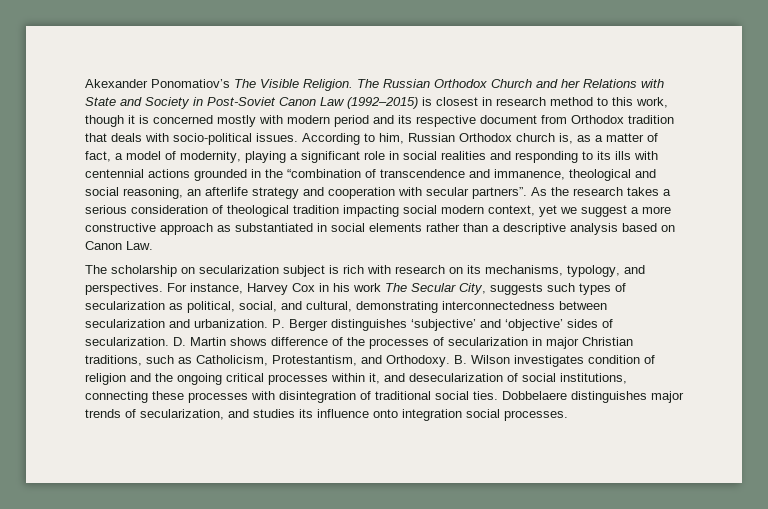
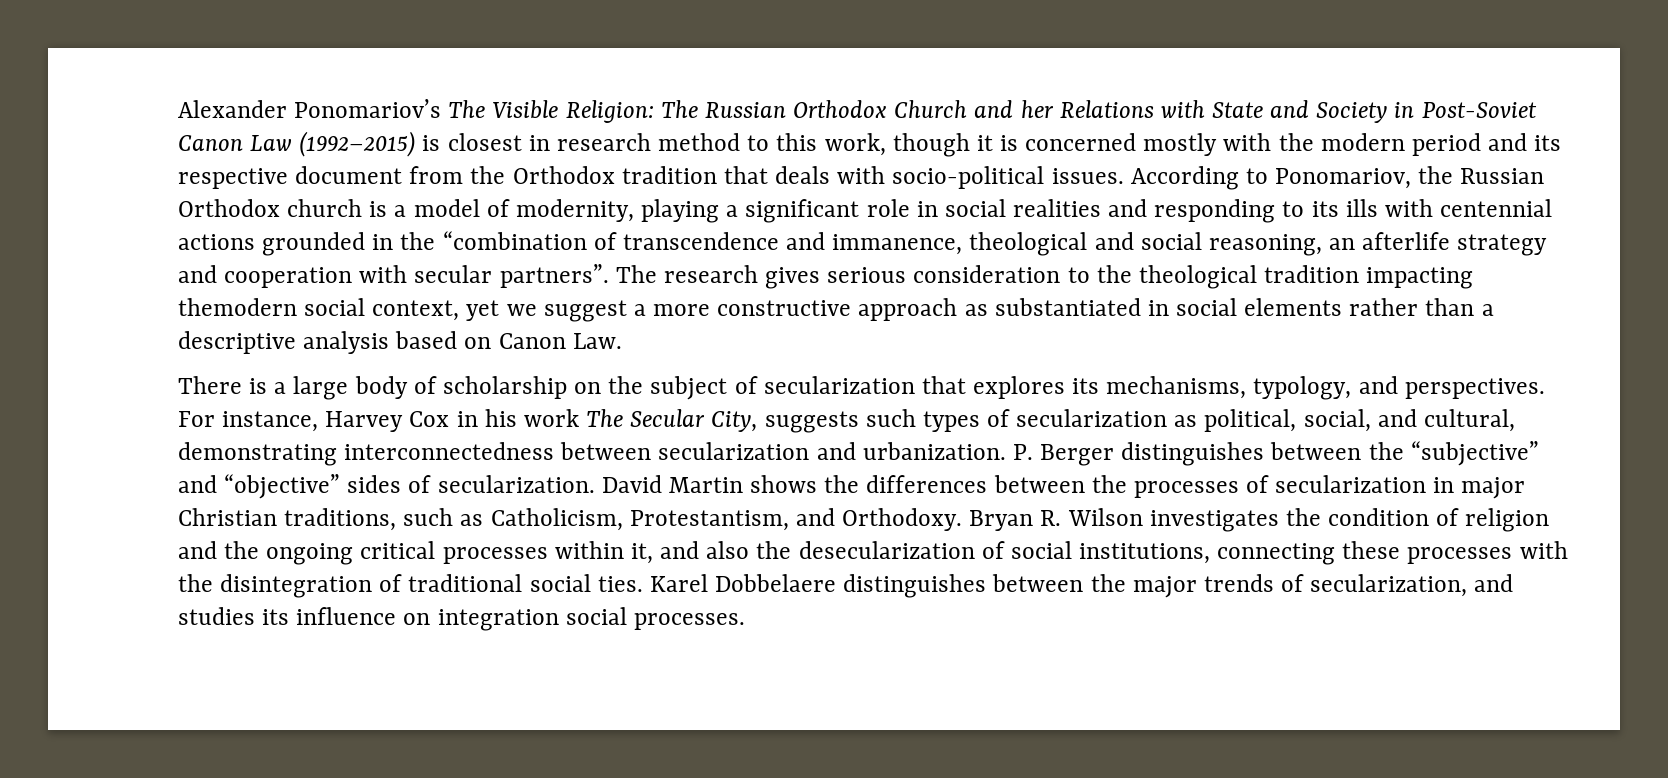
[85,79,230,88] Akexander Ponomatiov’s -> [178,99,442,118] Alexander Ponomariov’s
[303,79,353,91] Religion. -> [565,100,654,123] Religion:
(283, 119) none -> [1278,133,1314,151] the
(567, 119) none -> [470,166,506,184] the
[379,133,404,144] him, -> [1275,166,1454,189] Ponomariov, the
[559,133,658,144] [85,151,111,162] is, as a matter of fact, -> [369,201,388,217] is
[531,187,671,196] [85,205,223,214] As the research takes a serious consideration of -> [615,265,1132,289] The research gives serious consideration to the
[403,205,484,214] social modern -> [178,298,366,316] themodern social
[85,265,463,277] The scholarship on secularization subject is rich with research on -> [178,376,1066,400] There is a large body of scholarship on the subject of secularization that explores
[411,319,563,331] ‘subjective’ and ‘objective’ -> [1270,441,1539,466] [178,474,341,499] between the “subjective” and “objective”
[173,337,186,346] D. -> [601,475,662,493] David
[271,337,343,346] difference of -> [824,475,1085,493] the differences between
[454,355,467,364] B. -> [969,510,1062,531] Bryan R.
(584, 361) none -> [1285,508,1321,526] the
(405, 377) none -> [706,541,792,559] also the
(275, 395) none -> [178,574,213,592] the
(498, 395) none -> [649,574,708,592] Karel
(647, 397) none -> [992,574,1126,592] between the
[373,409,398,418] onto -> [403,613,431,625] on

